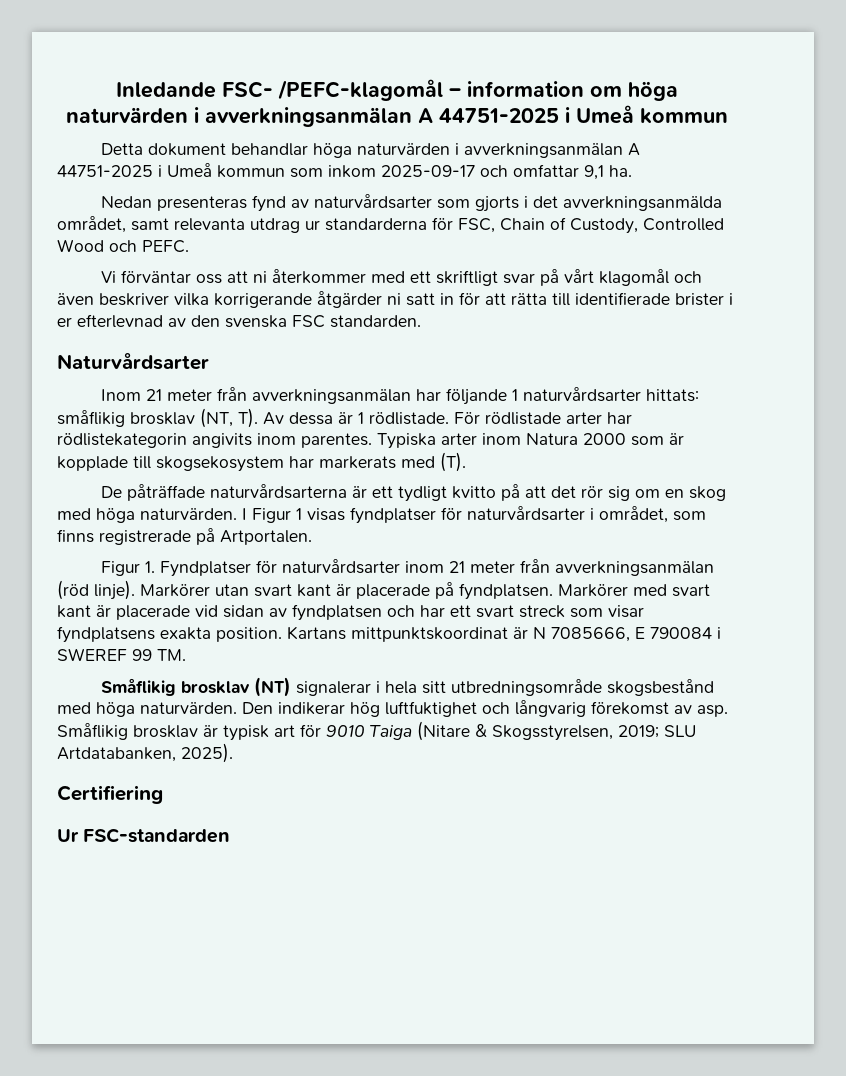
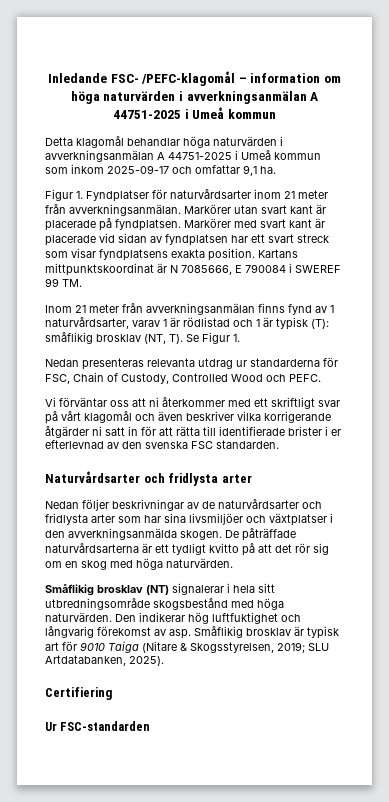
[148,143,227,156] dokument -> [76,136,124,148] klagomål
[101,194,723,212] [57,216,169,233] Nedan presenteras fynd av naturvårdsarter som gjorts i det avverkningsanmälda området, samt -> [45,189,328,202] [45,204,326,216] [45,218,325,231] [45,233,329,246] [45,248,298,261] [45,263,341,276] [45,278,82,287] [45,303,334,315] [45,317,329,330] [45,332,240,344] [45,358,144,370] Figur 1. Fyndplatser för naturvårdsarter inom 21 meter från avverkningsanmälan. Markörer utan svart kant är placerade på fyndplatsen. Markörer med svart kant är placerade vid sidan av fyndplatsen har ett svart streck som visar fyndplatsens exakta position. Kartans mittpunktskoordinat är N 7085666, E 790084 i SWEREF 99 TM. // Inom 21 meter från avverkningsanmälan finns fynd av 1 naturvårdsarter, varav 1 är rödlistad och 1 är typisk (T): småflikig brosklav (NT, T). Se Figur 1. // Nedan presenteras
[101,387,700,405] [57,408,632,428] [57,433,684,449] [57,452,466,472] // Inom 21 meter från avverkningsanmälan har följande 1 naturvårdsarter hittats: småflikig brosklav (NT, T). Av dessa är 1 rödlistade. För rödlistade arter har rödlistekategorin angivits inom parentes. Typiska arter inom Natura 2000 som är kopplade till skogsekosystem har markerats med (T). // -> [143,473,252,486] [45,499,322,511] [45,513,333,526] [45,528,222,540] och fridlysta arter // Nedan följer beskrivningar av de naturvårdsarter och fridlysta arter som har sina livsmiljöer och växtplatser i den avverkningsanmälda skogen.
[242,506,706,524] [57,528,312,545] [101,559,715,577] [57,580,710,600] [57,604,644,621] [57,626,721,643] [57,648,186,661] I Figur 1 visas fyndplatser för naturvårdsarter i området, som finns registrerade på Artportalen. // Figur 1. Fyndplatser för naturvårdsarter inom 21 meter från avverkningsanmälan (röd linje). Markörer utan svart kant är placerade på fyndplatsen. Markörer med svart kant är placerade vid sidan av fyndplatsen och har ett svart streck som visar fyndplatsens exakta position. Kartans mittpunktskoordinat är N 7085666, E 790084 i SWEREF 99 TM. -> (233, 563) none

